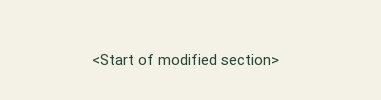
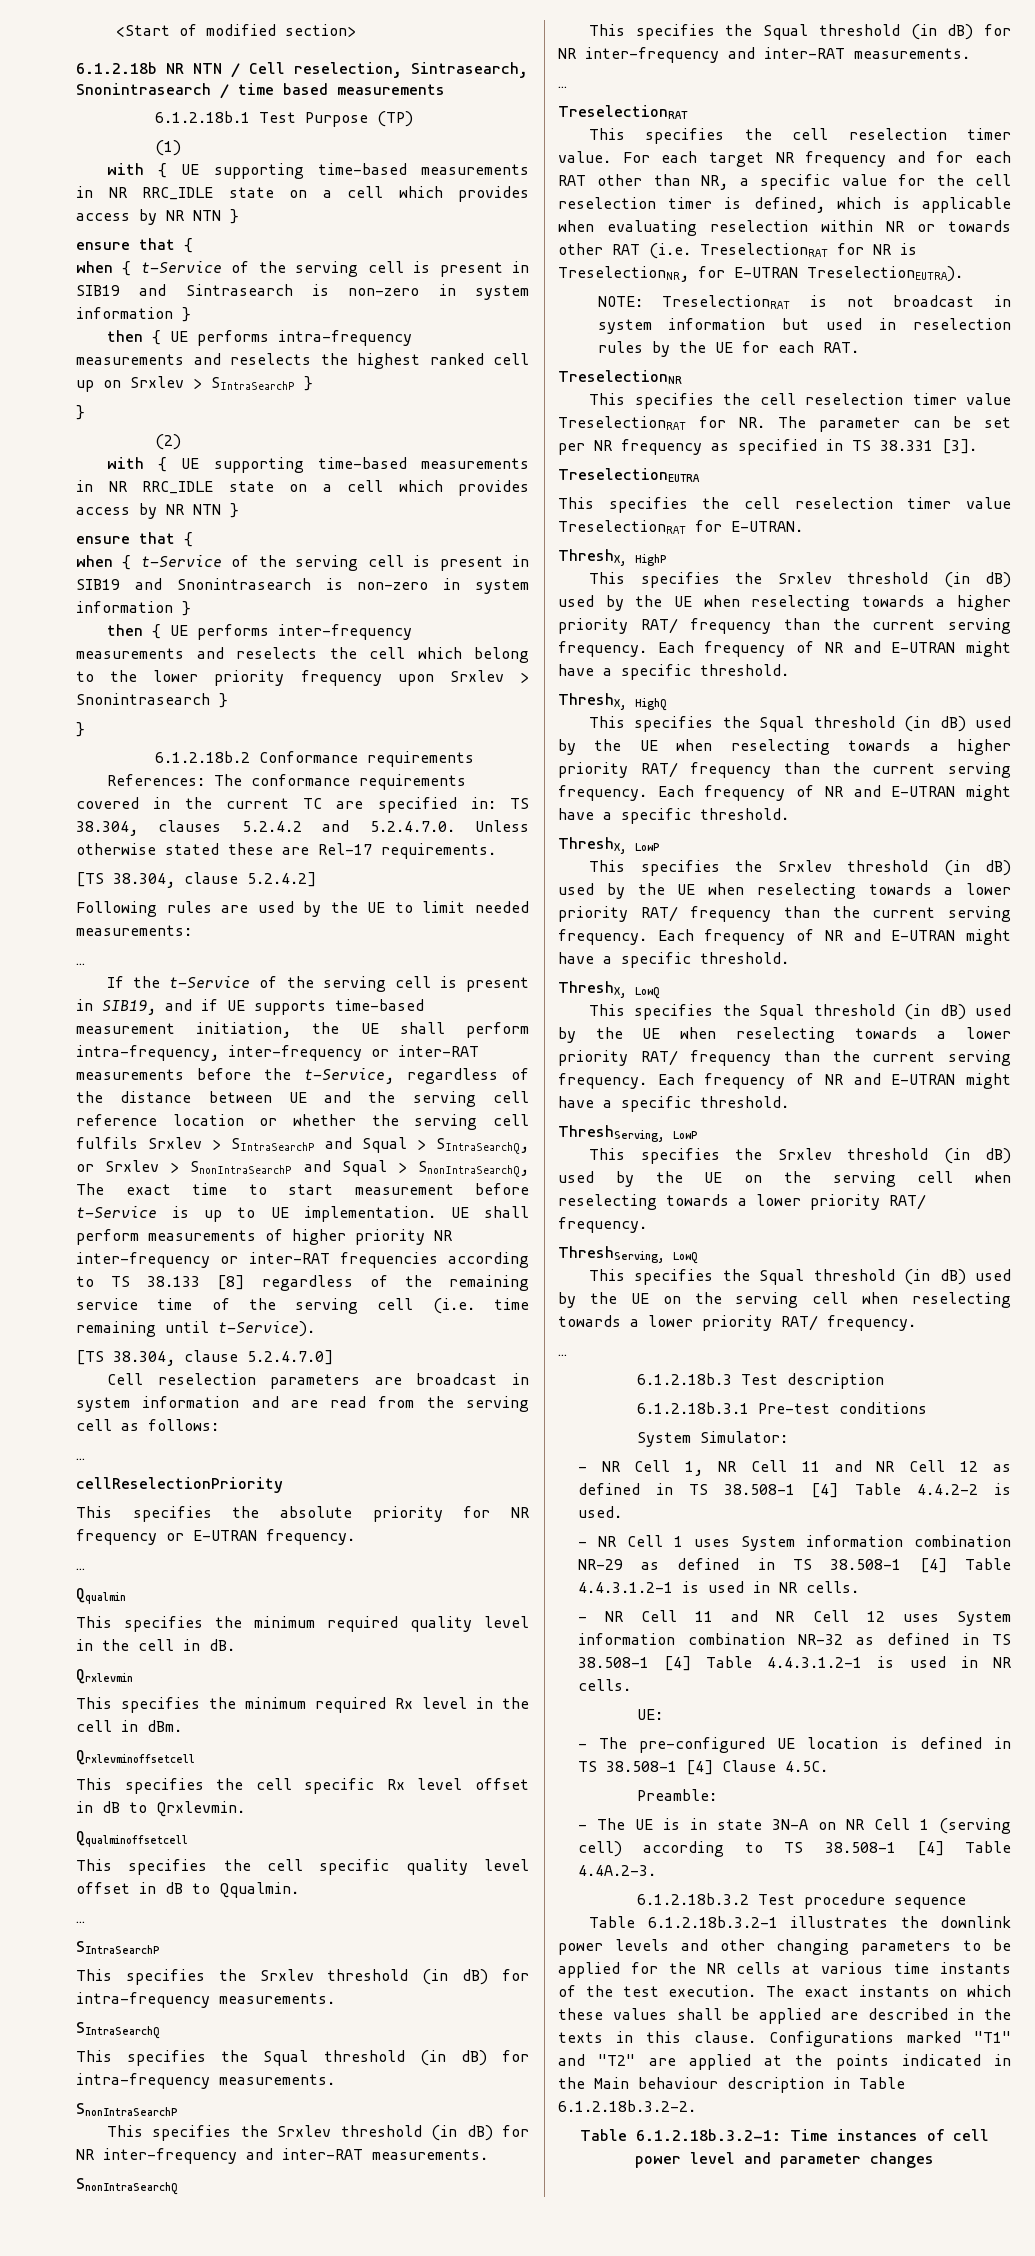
(280, 59) none -> [76,62,528,78] [76,83,445,99] [155,111,414,127] [155,140,182,156] [107,163,529,179] [76,186,529,202] [76,209,239,225] [76,238,193,253] [76,261,530,277] [76,284,529,300] [76,307,191,322] [107,330,413,346] [76,353,529,369] [76,376,313,392] [76,405,85,420] [155,434,182,450] [107,457,529,473] [76,480,529,496] [76,503,239,519] [76,532,193,547] [76,555,530,571] [76,578,529,594] [76,601,191,616] [107,624,413,640] [76,647,529,663] [76,670,529,686] [76,693,228,708] [76,722,85,737] [155,751,475,767] [107,774,467,790] [76,797,529,813] [76,820,529,836] [76,843,496,859] [76,872,316,888] [76,901,529,917] [76,925,192,936] [76,963,85,965] [107,976,529,992] [76,999,424,1015] [76,1022,529,1038] [76,1045,479,1061] [76,1068,529,1084] [76,1091,529,1107] [76,1114,529,1130] [76,1137,529,1154] [76,1160,529,1177] [76,1183,529,1195] [76,1206,529,1222] [76,1229,452,1245] [76,1252,529,1268] [76,1275,529,1291] [76,1298,529,1314] [76,1321,315,1337] [76,1350,333,1366] [107,1373,529,1389] [76,1396,529,1412] [76,1419,219,1431] [76,1458,85,1460] [76,1477,283,1493] [76,1506,529,1522] [76,1529,355,1545] [76,1568,85,1570] [76,1588,126,1604] [76,1616,529,1632] [76,1639,235,1651] [76,1669,133,1684] [76,1697,529,1713] [76,1720,182,1732] [76,1750,195,1765] [76,1778,529,1794] [76,1801,245,1817] [76,1831,188,1847] [76,1859,529,1875] [76,1882,299,1898] [76,1921,85,1923] [76,1941,159,1954] [76,1969,529,1985] [76,1992,335,2008] [76,2022,160,2039] [76,2050,529,2066] [76,2073,335,2089] [76,2103,177,2116] [107,2125,529,2141] [76,2148,488,2164] [76,2178,178,2195] [589,24,1011,40] [558,47,970,63] [558,86,567,88] [558,105,688,119] [589,128,1011,144] [558,151,1011,167] [558,174,1012,190] [558,197,1011,213] [558,220,1011,236] [558,243,917,259] [558,266,963,282] [597,295,1011,309] [597,318,1011,334] [597,341,859,357] [558,370,682,384] [589,393,1011,409] [558,416,1011,432] [558,439,977,455] [558,468,700,482] [558,497,1011,513] [558,520,803,534] [558,549,666,566] [589,572,1011,588] [558,595,1011,611] [558,618,1011,634] [558,641,1011,657] [558,664,789,680] [558,693,667,711] [589,716,1011,732] [558,739,1011,755] [558,762,1011,778] [558,785,1011,801] [558,808,789,824] [558,837,659,854] [589,860,1011,876] [558,883,1011,899] [558,906,1011,922] [558,929,1011,945] [558,952,789,968] [558,981,660,999] [589,1004,1011,1020] [558,1027,1011,1043] [558,1050,1011,1066] [558,1073,1011,1089] [558,1096,789,1112] [558,1125,697,1142] [589,1148,1011,1164] [558,1171,1011,1187] [558,1194,926,1210] [558,1217,647,1233] [558,1246,698,1264] [589,1269,1011,1285] [558,1292,1011,1308] [558,1315,916,1331] [558,1354,567,1356] [637,1373,885,1389] [637,1402,928,1414] [637,1431,789,1447] [577,1460,1011,1476] [577,1483,1011,1498] [577,1506,622,1518] [577,1535,1011,1551] [577,1558,1011,1573] [577,1581,859,1593] [577,1610,1011,1626] [577,1633,1011,1645] [577,1656,1011,1671] [577,1679,631,1691] [637,1709,664,1720] [577,1737,1011,1753] [577,1760,828,1775] [637,1789,718,1801] [577,1818,1011,1834] [577,1841,1011,1857] [577,1865,656,1876] [637,1893,967,1909] [589,1916,1011,1928] [558,1939,1011,1955] [558,1962,1011,1978] [558,1985,1011,1997] [558,2008,1011,2024] [558,2031,1011,2047] [558,2054,1011,2070] [558,2077,905,2093] [558,2100,696,2112] [580,2129,989,2141] [635,2152,934,2168] // 6.1.2.18b NR NTN / Cell reselection, Sintrasearch, Snonintrasearch / time based measurements // 6.1.2.18b.1 Test Purpose (TP) // (1) // with { UE supporting time-based measurements in NR RRC_IDLE state on a cell which provides access by NR NTN } // ensure that { // when { t-Service of the serving cell is present in SIB19 and Sintrasearch is non-zero in system information } // then { UE performs intra-frequency measurements and reselects the highest ranked cell up on Srxlev > SIntraSearchP } // } // (2) // with { UE supporting time-based measurements in NR RRC_IDLE state on a cell which provides access by NR NTN } // ensure that { // when { t-Service of the serving cell is present in SIB19 and Snonintrasearch is non-zero in system information } // then { UE performs inter-frequency measurements and reselects the cell which belong to the lower priority frequency upon Srxlev > Snonintrasearch } // } // 6.1.2.18b.2 Conformance requirements // References: The conformance requirements covered in the current TC are specified in: TS 38.304, clauses 5.2.4.2 and 5.2.4.7.0. Unless otherwise stated these are Rel-17 requirements. // [TS 38.304, clause 5.2.4.2] // Following rules are used by the UE to limit needed measurements: // … // If the t-Service of the serving cell is present in SIB19, and if UE supports time-based measurement initiation, the UE shall perform intra-frequency, inter-frequency or inter-RAT measurements before the t-Service, regardless of the distance between UE and the serving cell reference location or whether the serving cell fulfils Srxlev > SIntraSearchP and Squal > SIntraSearchQ, or Srxlev > SnonIntraSearchP and Squal > SnonIntraSearchQ, The exact time to start measurement before t-Service is up to UE implementation. UE shall perform measurements of higher priority NR inter-frequency or inter-RAT frequencies according to TS 38.133 [8] regardless of the remaining service time of the serving cell (i.e. time remaining until t-Service). // [TS 38.304, clause 5.2.4.7.0] // Cell reselection parameters are broadcast in system information and are read from the serving cell as follows: // … // cellReselectionPriority // This specifies the absolute priority for NR frequency or E-UTRAN frequency. // … // Qqualmin // This specifies the minimum required quality level in the cell in dB. // Qrxlevmin // This specifies the minimum required Rx level in the cell in dBm. // Qrxlevminoffsetcell // This specifies the cell specific Rx level offset in dB to Qrxlevmin. // Qqualminoffsetcell // This specifies the cell specific quality level offset in dB to Qqualmin. // … // SIntraSearchP // This specifies the Srxlev threshold (in dB) for intra-frequency measurements. // SIntraSearchQ // This specifies the Squal threshold (in dB) for intra-frequency measurements. // SnonIntraSearchP // This specifies the Srxlev threshold (in dB) for NR inter-frequency and inter-RAT measurements. // SnonIntraSearchQ // This specifies the Squal threshold (in dB) for NR inter-frequency and inter-RAT measurements. // … // TreselectionRAT // This specifies the cell reselection timer value. For each target NR frequency and for each RAT other than NR, a specific value for the cell reselection timer is defined, which is applicable when evaluating reselection within NR or towards other RAT (i.e. TreselectionRAT for NR is TreselectionNR, for E-UTRAN TreselectionEUTRA). // NOTE: TreselectionRAT is not broadcast in system information but used in reselection rules by the UE for each RAT. // TreselectionNR // This specifies the cell reselection timer value TreselectionRAT for NR. The parameter can be set per NR frequency as specified in TS 38.331 [3]. // TreselectionEUTRA // This specifies the cell reselection timer value TreselectionRAT for E-UTRAN. // ThreshX, HighP // This specifies the Srxlev threshold (in dB) used by the UE when reselecting towards a higher priority RAT/ frequency than the current serving frequency. Each frequency of NR and E-UTRAN might have a specific threshold. // ThreshX, HighQ // This specifies the Squal threshold (in dB) used by the UE when reselecting towards a higher priority RAT/ frequency than the current serving frequency. Each frequency of NR and E-UTRAN might have a specific threshold. // ThreshX, LowP // This specifies the Srxlev threshold (in dB) used by the UE when reselecting towards a lower priority RAT/ frequency than the current serving frequency. Each frequency of NR and E-UTRAN might have a specific threshold. // ThreshX, LowQ // This specifies the Squal threshold (in dB) used by the UE when reselecting towards a lower priority RAT/ frequency than the current serving frequency. Each frequency of NR and E-UTRAN might have a specific threshold. // ThreshServing, LowP // This specifies the Srxlev threshold (in dB) used by the UE on the serving cell when reselecting towards a lower priority RAT/ frequency. // ThreshServing, LowQ // This specifies the Squal threshold (in dB) used by the UE on the serving cell when reselecting towards a lower priority RAT/ frequency. // … // 6.1.2.18b.3 Test description // 6.1.2.18b.3.1 Pre-test conditions // System Simulator: // - NR Cell 1, NR Cell 11 and NR Cell 12 as defined in TS 38.508-1 [4] Table 4.4.2-2 is used. // - NR Cell 1 uses System information combination NR-29 as defined in TS 38.508-1 [4] Table 4.4.3.1.2-1 is used in NR cells. // - NR Cell 11 and NR Cell 12 uses System information combination NR-32 as defined in TS 38.508-1 [4] Table 4.4.3.1.2-1 is used in NR cells. // UE: // - The pre-configured UE location is defined in TS 38.508-1 [4] Clause 4.5C. // Preamble: // - The UE is in state 3N-A on NR Cell 1 (serving cell) according to TS 38.508-1 [4] Table 4.4A.2-3. // 6.1.2.18b.3.2 Test procedure sequence // Table 6.1.2.18b.3.2-1 illustrates the downlink power levels and other changing parameters to be applied for the NR cells at various time instants of the test execution. The exact instants on which these values shall be applied are described in the texts in this clause. Configurations marked "T1" and "T2" are applied at the points indicated in the Main behaviour description in Table 6.1.2.18b.3.2-2. // Table 6.1.2.18b.3.2-1: Time instances of cell power level and parameter changes

